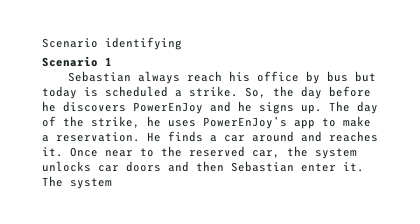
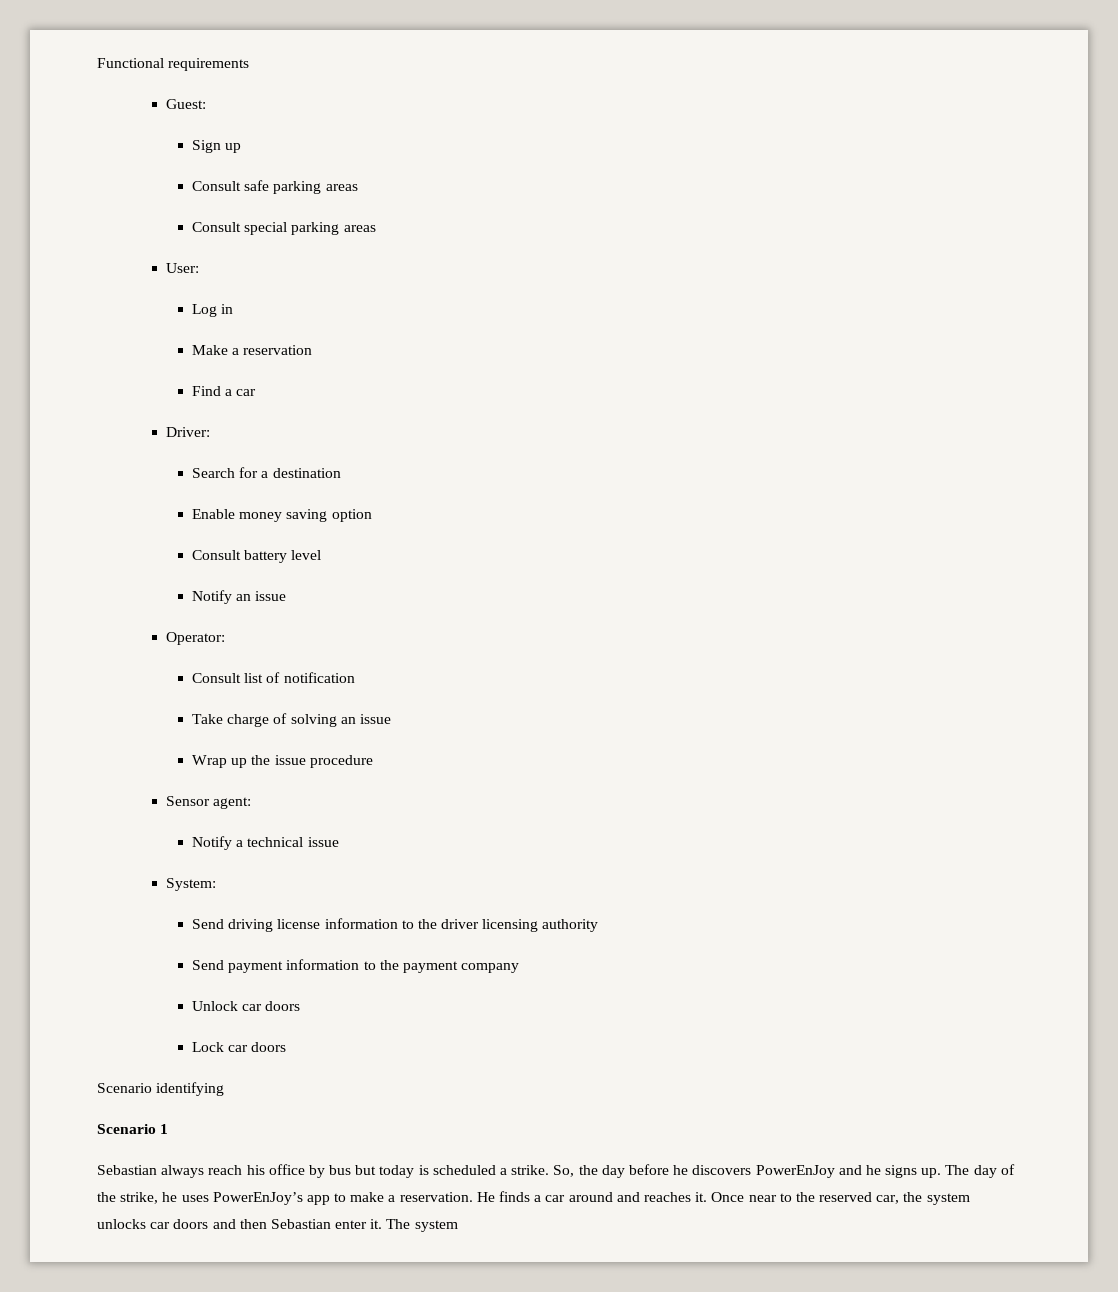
(42, 43) none -> [97,58,250,71] [165,99,206,109] [191,140,242,153] [191,180,358,194] [191,222,376,235] [165,263,199,273] [191,304,234,317] [191,345,313,355] [191,386,257,396] [165,427,210,437] [191,467,341,478] [191,509,372,522] [191,550,322,563] [191,590,287,604] [165,632,225,645] [191,672,355,683] [191,713,391,727] [191,755,373,768] [165,796,252,809] [191,836,339,850] [165,878,216,891] [191,918,599,932] [191,959,520,973] [191,1001,301,1011] [191,1042,287,1052] Functional requirements // Guest: // Sign up // Consult safe parking areas // Consult special parking areas // User: // Log in // Make a reservation // Find a car // Driver: // Search for a destination // Enable money saving option // Consult battery level // Notify an issue // Operator: // Consult list of notification // Take charge of solving an issue // Wrap up the issue procedure // Sensor agent: // Notify a technical issue // System: // Send driving license information to the driver licensing authority // Send payment information to the payment company // Unlock car doors // Lock car doors //

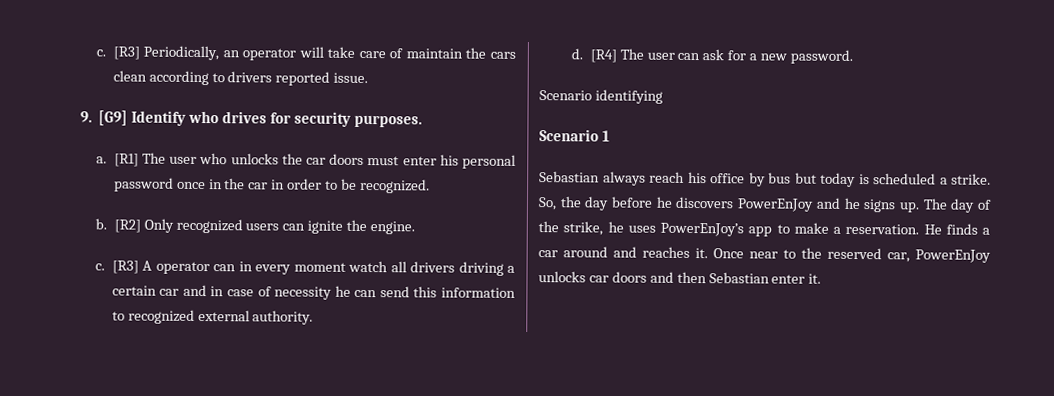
[97,58,250,71] [165,99,206,109] [191,140,242,153] [191,180,358,194] [191,222,376,235] [165,263,199,273] [191,304,234,317] [191,345,313,355] [191,386,257,396] [165,427,210,437] [191,467,341,478] [191,509,372,522] [191,550,322,563] [191,590,287,604] [165,632,225,645] [191,672,355,683] [191,713,391,727] [191,755,373,768] [165,796,252,809] [191,836,339,850] [165,878,216,891] [191,918,599,932] [191,959,520,973] [191,1001,301,1011] [191,1042,287,1052] Functional requirements // Guest: // Sign up // Consult safe parking areas // Consult special parking areas // User: // Log in // Make a reservation // Find a car // Driver: // Search for a destination // Enable money saving option // Consult battery level // Notify an issue // Operator: // Consult list of notification // Take charge of solving an issue // Wrap up the issue procedure // Sensor agent: // Notify a technical issue // System: // Send driving license information to the driver licensing authority // Send payment information to the payment company // Unlock car doors // Lock car doors -> [96,45,516,61] [112,70,369,86] [80,110,422,128] [96,152,516,169] [113,177,430,194] [95,218,416,235] [95,260,515,276] [111,284,516,300] [111,309,314,325] [571,48,854,64] c. [R3] Periodically, an operator will take care of maintain the cars clean according to drivers reported issue. // 9. [G9] Identify who drives for security purposes. // a. [R1] The user who unlocks the car doors must enter his personal password once in the car in order to be recognized. // b. [R2] Only recognized users can ignite the engine. // c. [R3] A operator can in every moment watch all drivers driving a certain car and in case of necessity he can send this information to recognized external authority. // d. [R4] The user can ask for a new password.
[903,1192,970,1205] the system -> [915,249,991,263] PowerEnJoy
[386,1219,458,1232] The system -> (822, 278) none

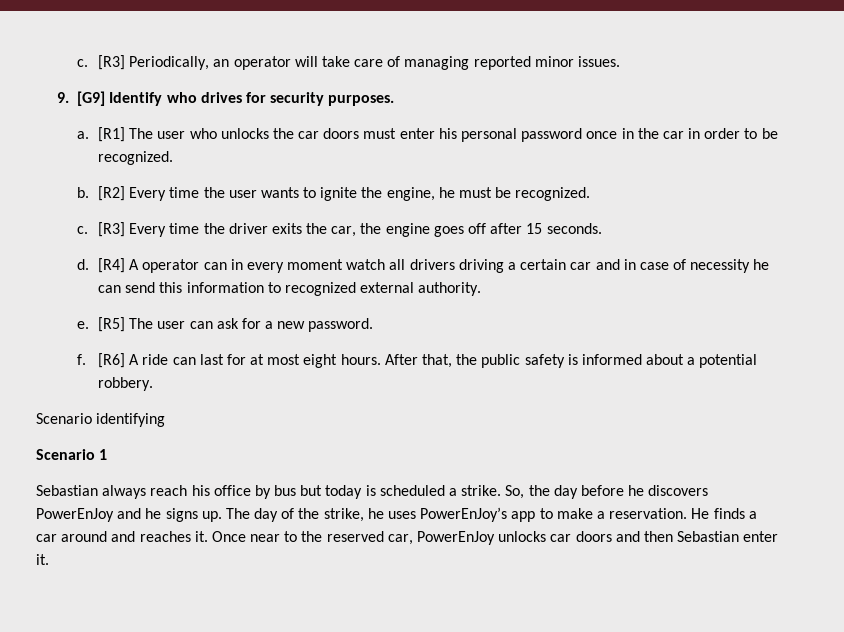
[405,47,516,59] [112,70,369,86] maintain the cars clean according to drivers reported issue. -> [404,56,620,70] managing reported minor issues.
[143,218,416,235] [95,260,139,274] Only recognized users can ignite the engine. // c. [R3] -> [129,187,591,201] [77,222,602,237] [77,258,125,273] Every time the user wants to ignite the engine, he must be recognized. // c. [R3] Every time the driver exits the car, the engine goes off after 15 seconds. // d. [R4]
[571,48,617,63] d. [R4] -> [77,317,125,332] e. [R5]
(854, 56) none -> [77,353,758,368] [97,377,153,391] // f. [R6] A ride can last for at most eight hours. After that, the public safety is informed about a potential robbery.

